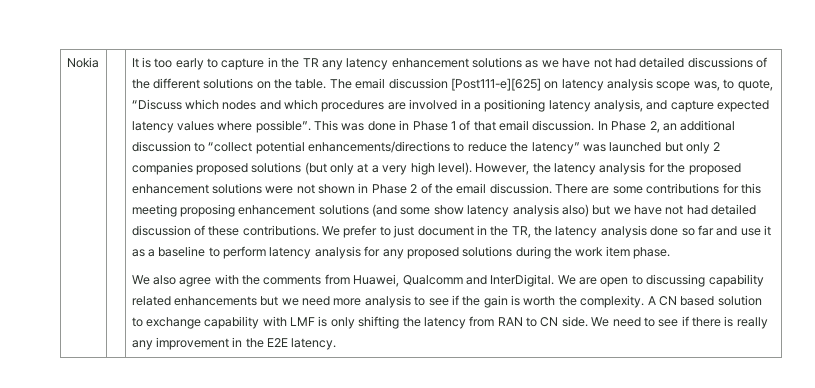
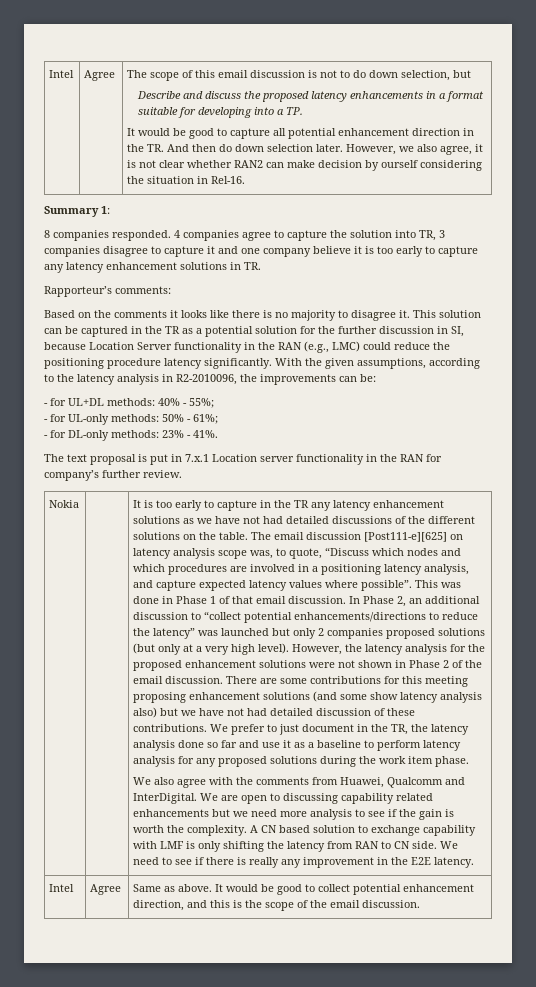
(66, 62) none -> [49,70,75,78] [84,70,116,81] [127,70,472,81] [136,91,484,102] [137,107,303,118] [127,128,475,139] [127,144,484,155] [127,160,483,171] [127,176,246,184] [44,206,110,217] [44,230,445,241] [44,246,478,257] [44,262,261,273] [44,286,171,297] [44,310,481,321] [44,326,464,337] [44,341,450,353] [44,358,480,369] [44,374,376,385] [44,398,214,408] [44,414,218,425] [44,430,218,441] [44,454,442,465] [44,470,182,481] Intel | Agree | The scope of this email discussion is not to do down selection, but // Describe and discuss the proposed latency enhancements in a format suitable for developing into a TP. // It would be good to capture all potential enhancement direction in the TR. And then do down selection later. However, we also agree, it is not clear whether RAN2 can make decision by ourself considering the situation in Rel-16. // Summary 1: // 8 companies responded. 4 companies agree to capture the solution into TR, 3 companies disagree to capture it and one company believe it is too early to capture any latency enhancement solutions in TR. // Rapporteur’s comments: // Based on the comments it looks like there is no majority to disagree it. This solution can be captured in the TR as a potential solution for the further discussion in SI, because Location Server functionality in the RAN (e.g., LMC) could reduce the positioning procedure latency significantly. With the given assumptions, according to the latency analysis in R2-2010096, the improvements can be: // - for UL+DL methods: 40% - 55%; // - for UL-only methods: 50% - 61%; // - for DL-only methods: 23% - 41%. // The text proposal is put in 7.x.1 Location server functionality in the RAN for company’s further review. //
(337, 344) none -> [49,884,75,892] [90,884,122,895] [133,884,475,895] [133,900,421,911] // Intel | Agree | Same as above. It would be good to collect potential enhancement direction, and this is the scope of the email discussion.

